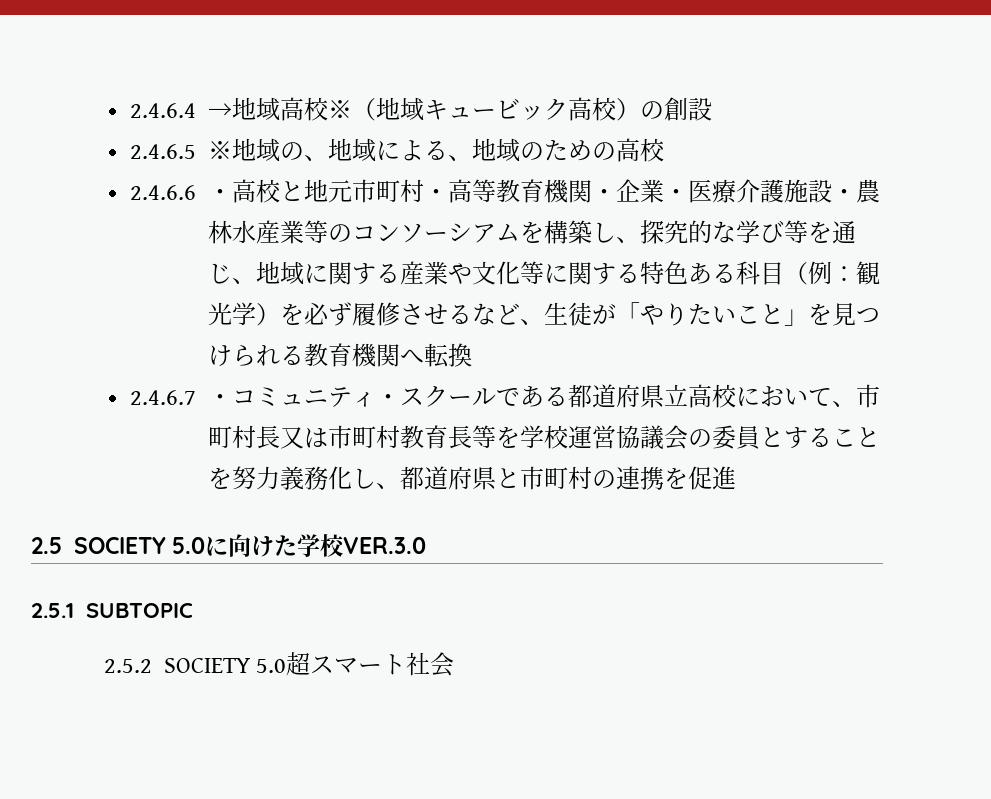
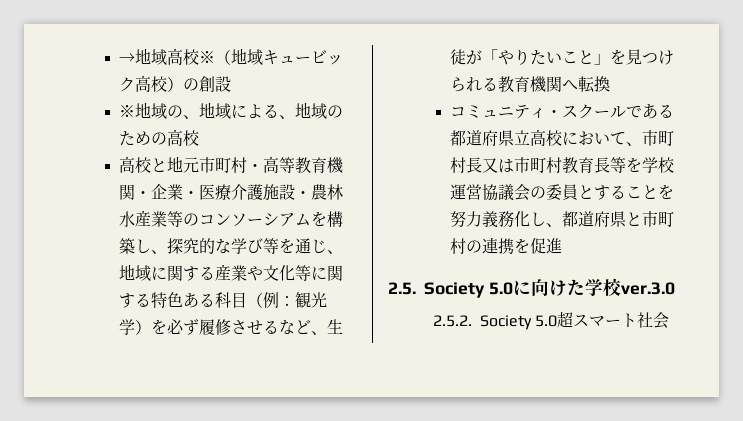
[130,103,197,118] 2.4.6.4 -> (119, 58) none
[130,144,197,159] 2.4.6.5 -> (232, 84) none
[130,185,233,200] 2.4.6.6・ -> (201, 138) none
[130,390,233,405] 2.4.6.7・ -> (611, 84) none
[31,537,166,554] 2.5 SOCIETY -> [388,282,485,298] 2.5. Society
[343,537,427,554] [31,603,193,618] [103,658,250,673] VER.3.0 // 2.5.1 SUBTOPIC // 2.5.2 SOCIETY -> [620,282,675,295] [432,315,532,330] ver.3.0 // 2.5.2. Society

